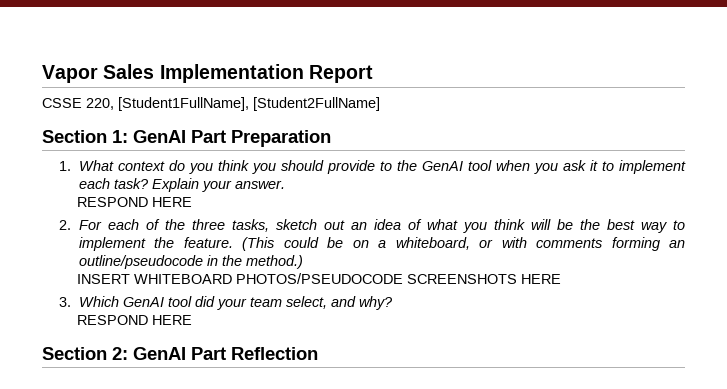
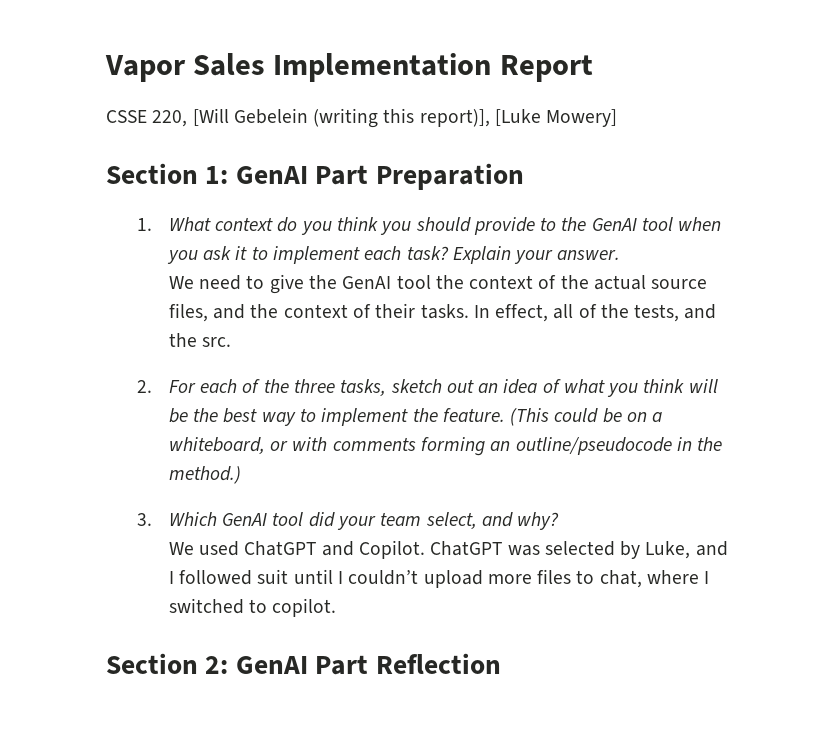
[118,97,380,111] [Student1FullName], [Student2FullName] -> [192,108,618,128] [Will Gebelein (writing this report)], [Luke Mowery]
[76,197,192,207] RESPOND HERE -> [168,274,708,294] [168,303,717,322] [168,333,232,347] We need to give the GenAI tool the context of the actual source files, and the context of their tasks. In effect, all of the tests, and the src.
[76,273,561,284] // INSERT WHITEBOARD PHOTOS/PSEUDOCODE SCREENSHOTS HERE -> (241, 475) none
[76,315,192,325] RESPOND HERE -> [168,540,728,559] [168,569,710,588] [168,598,337,617] We used ChatGPT and Copilot. ChatGPT was selected by Luke, and I followed suit until I couldn’t upload more files to chat, where I switched to copilot.

